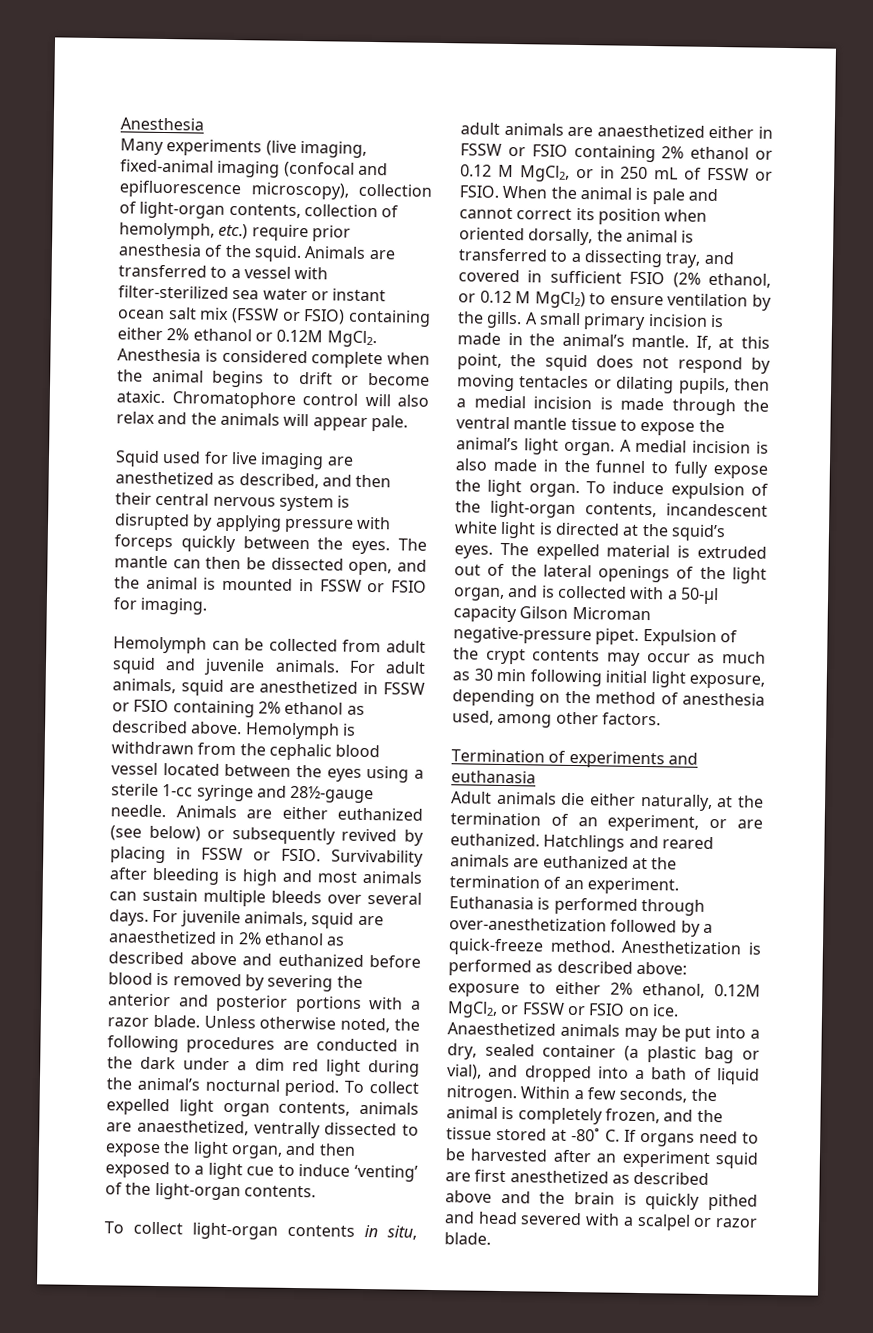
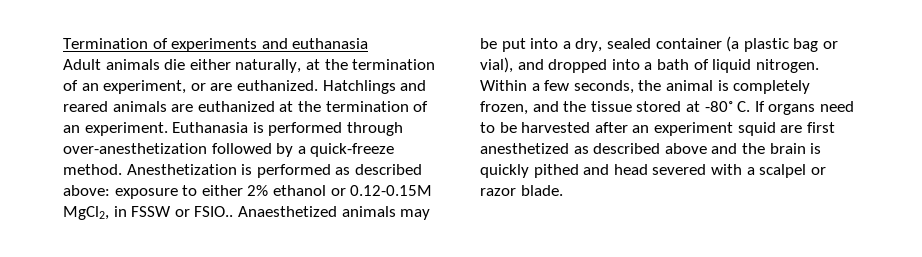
[120,117,204,131] [120,138,367,158] [120,159,388,178] [119,180,432,200] [119,201,400,219] [119,222,351,242] [118,243,396,262] [118,264,329,280] [118,285,387,302] [118,307,431,327] [117,327,377,348] [117,348,430,369] [117,369,430,388] [116,390,429,409] [116,411,408,432] [115,450,354,470] [115,471,392,489] [115,492,351,512] [114,513,392,533] [114,534,427,555] [114,555,427,576] [114,576,428,593] [113,597,208,615] [113,636,426,654] [112,657,426,676] [112,678,425,696] [112,699,365,718] [112,720,356,740] [111,741,381,761] [111,762,424,783] [111,783,375,804] [110,804,423,821] [110,825,424,846] [110,846,424,867] [109,867,423,886] [109,888,422,907] [109,909,384,929] [108,930,346,946] [108,951,421,968] [108,972,363,992] [108,993,422,1013] [107,1014,420,1033] [107,1035,420,1054] [107,1056,420,1077] [106,1077,420,1097] [106,1098,419,1117] [106,1119,419,1139] [105,1141,356,1159] [105,1161,419,1182] [105,1182,316,1201] [104,1221,417,1240] [460,122,773,139] [460,143,773,163] [460,164,773,182] [459,185,718,205] [459,207,708,226] [459,227,695,246] [458,248,735,268] [458,269,771,288] [458,290,772,311] [457,311,724,330] [457,332,770,350] [457,353,771,374] [457,374,770,395] [456,395,769,416] [456,416,725,436] [456,437,769,456] [455,458,768,479] [455,479,769,500] [455,500,768,518] [454,521,726,542] [454,542,767,561] [454,563,767,584] [453,585,719,605] [453,605,651,623] [453,626,738,647] [453,647,766,666] [452,668,765,689] [452,689,765,707] [452,710,661,728] Anesthesia // Many experiments (live imaging, fixed-animal imaging (confocal and epifluorescence microscopy), collection of light-organ contents, collection of hemolymph, etc.) require prior anesthesia of the squid. Animals are transferred to a vessel with filter-sterilized sea water or instant ocean salt mix (FSSW or FSIO) containing either 2% ethanol or 0.12M MgCl2. Anesthesia is considered complete when the animal begins to drift or become ataxic. Chromatophore control will also relax and the animals will appear pale. // Squid used for live imaging are anesthetized as described, and then their central nervous system is disrupted by applying pressure with forceps quickly between the eyes. The mantle can then be dissected open, and the animal is mounted in FSSW or FSIO for imaging. // Hemolymph can be collected from adult squid and juvenile animals. For adult animals, squid are anesthetized in FSSW or FSIO containing 2% ethanol as described above. Hemolymph is withdrawn from the cephalic blood vessel located between the eyes using a sterile 1-cc syringe and 28½-gauge needle. Animals are either euthanized (see below) or subsequently revived by placing in FSSW or FSIO. Survivability after bleeding is high and most animals can sustain multiple bleeds over several days. For juvenile animals, squid are anaesthetized in 2% ethanol as described above and euthanized before blood is removed by severing the anterior and posterior portions with a razor blade. Unless otherwise noted, the following procedures are conducted in the dark under a dim red light during the animal’s nocturnal period. To collect expelled light organ contents, animals are anaesthetized, ventrally dissected to expose the light organ, and then exposed to a light cue to induce ‘venting’ of the light-organ contents. // To collect light-organ contents in situ, adult animals are anaesthetized either in FSSW or FSIO containing 2% ethanol or 0.12 M MgCl2, or in 250 mL of FSSW or FSIO. When the animal is pale and cannot correct its position when oriented dorsally, the animal is transferred to a dissecting tray, and covered in sufficient FSIO (2% ethanol, or 0.12 M MgCl2) to ensure ventilation by the gills. A small primary incision is made in the animal’s mantle. If, at this point, the squid does not respond by moving tentacles or dilating pupils, then a medial incision is made through the ventral mantle tissue to expose the animal’s light organ. A medial incision is also made in the funnel to fully expose the light organ. To induce expulsion of the light-organ contents, incandescent white light is directed at the squid’s eyes. The expelled material is extruded out of the lateral openings of the light organ, and is collected with a 50-µl capacity Gilson Microman negative-pressure pipet. Expulsion of the crypt contents may occur as much as 30 min following initial light exposure, depending on the method of anesthesia used, among other factors. // -> (63, 43) none
[642,983,761,998] [447,1001,679,1018] ethanol, 0.12M MgCl2, or FSSW or FSIO on ice. -> [272,185,433,196] [63,206,234,220] ethanol or 0.12-0.15M MgCl2, in FSSW or FSIO..

